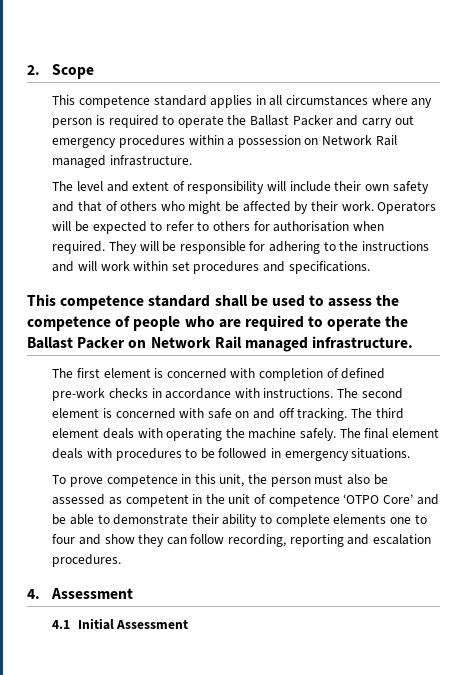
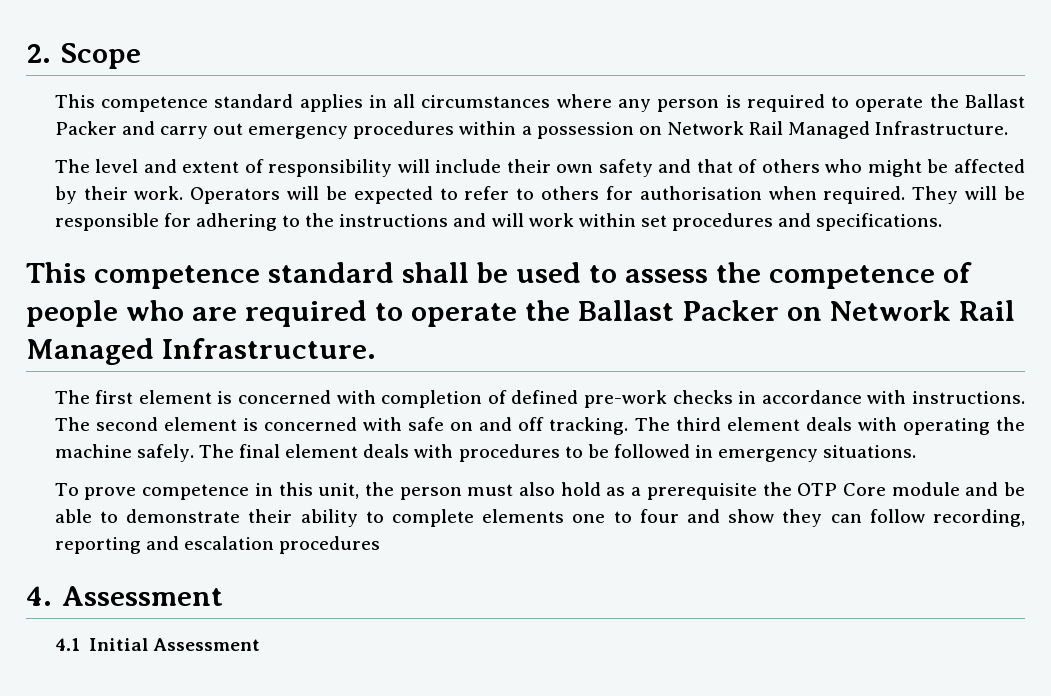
[52,155,192,168] managed infrastructure. -> [788,121,1009,139] Managed Infrastructure.
[244,336,414,352] managed infrastructure. -> [26,338,376,365] Managed Infrastructure.
[373,474,388,485] [52,494,414,507] be assessed as competent in the unit of competence ‘OTPO Core’ -> [560,482,960,500] hold as a prerequisite the OTP Core module
[52,554,122,567] procedures. -> [279,536,381,554] procedures

